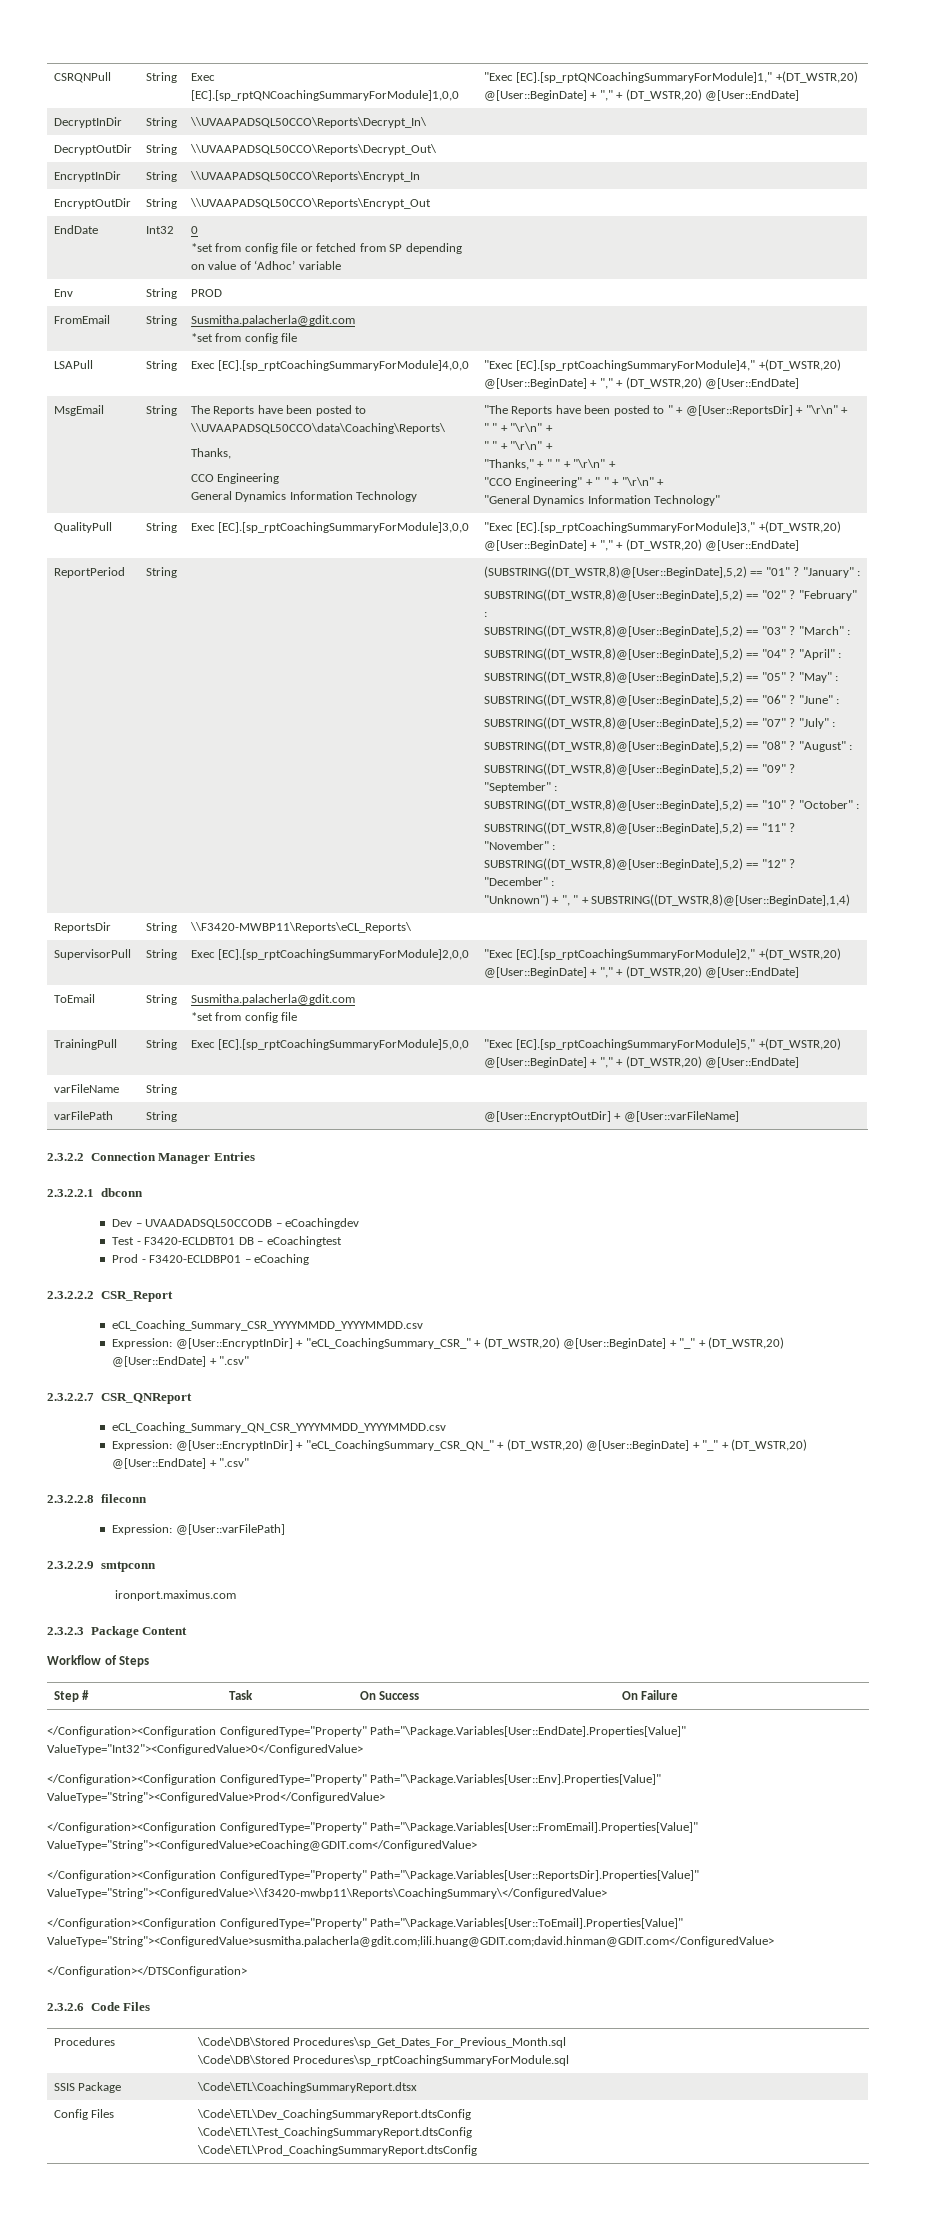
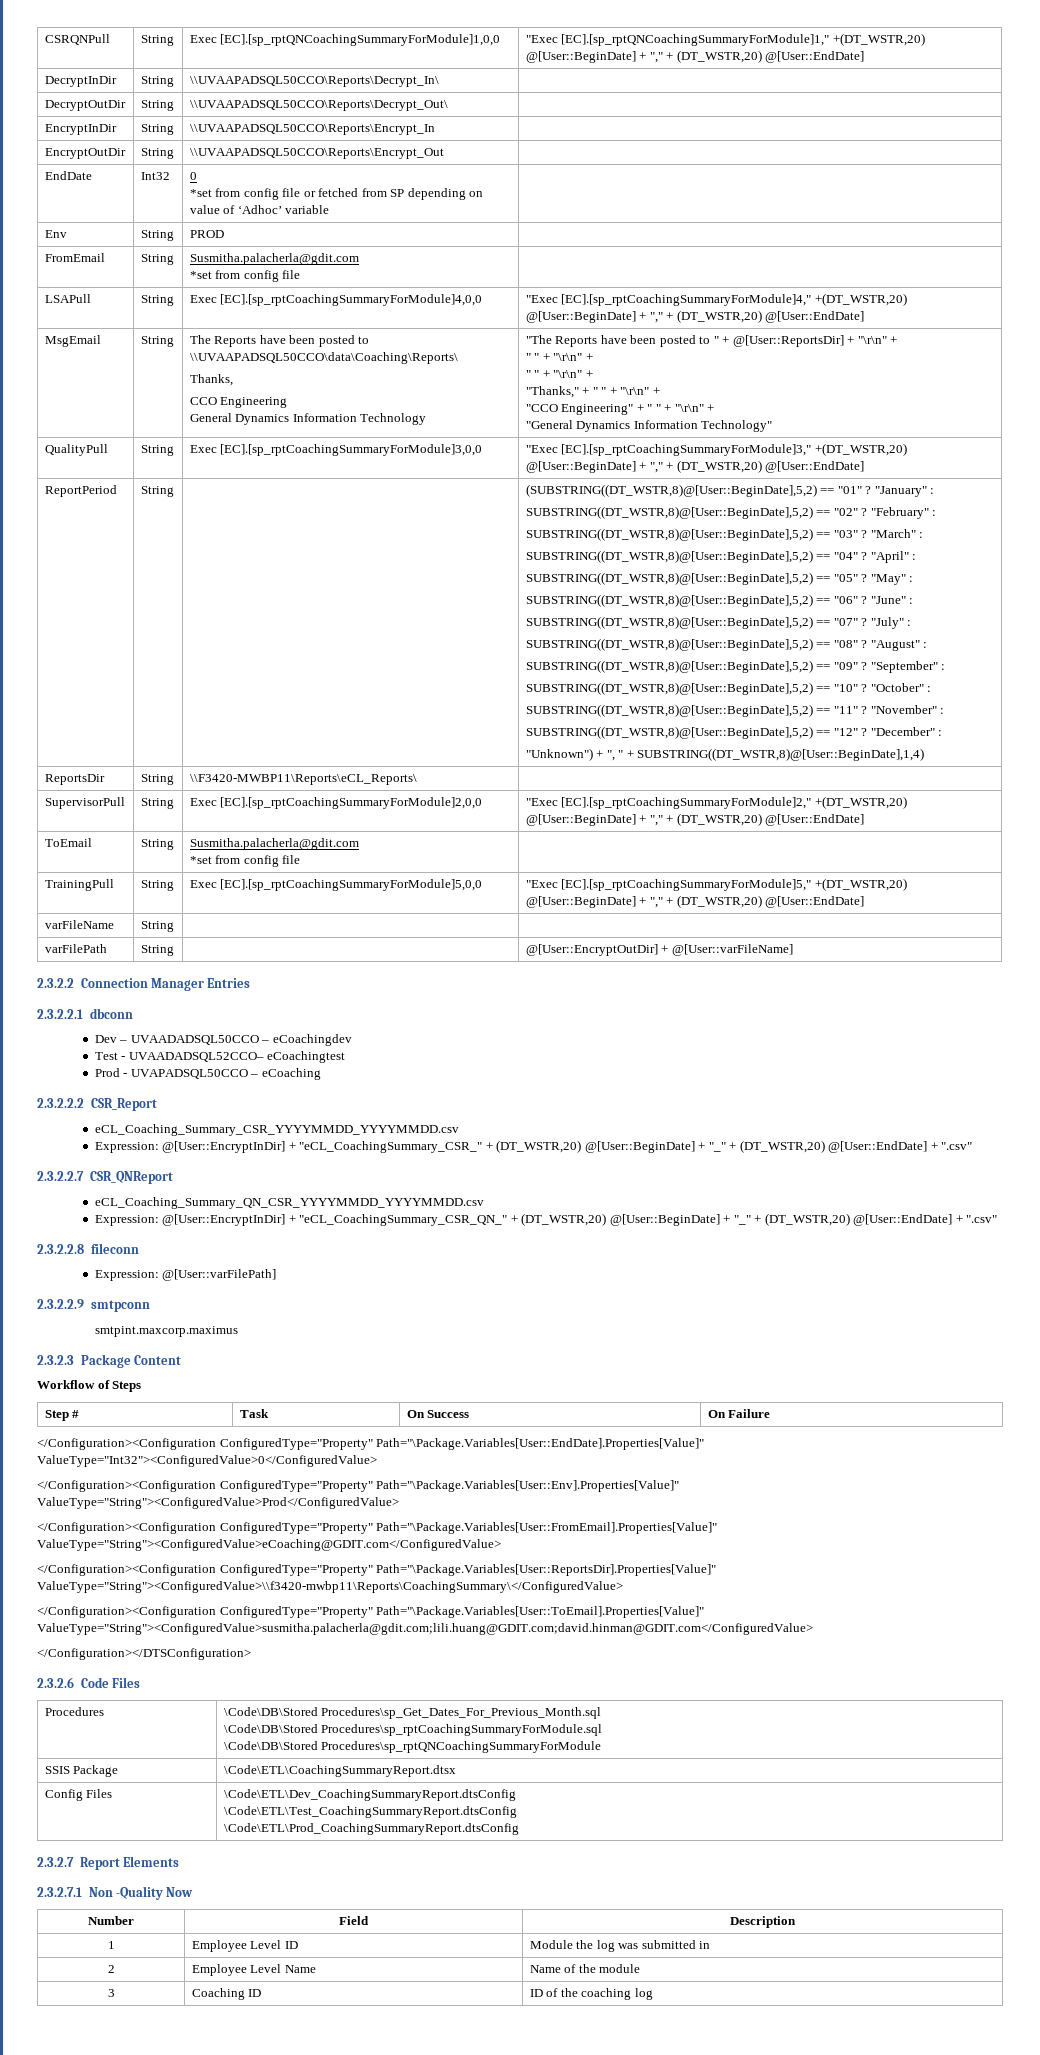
[145,1219,273,1229] UVAADADSQL50CCODB -> [130,1035,259,1045] UVAADADSQL50CCO
[144,1237,264,1245] F3420-ECLDBT01 DB – -> [128,1052,264,1062] UVAADADSQL52CCO–
[149,1255,242,1263] F3420-ECLDBP01 -> [130,1069,248,1079] UVAPADSQL50CCO
[114,1590,236,1601] ironport.maximus.com -> [94,1326,238,1337] smtpint.maxcorp.maximus
(570, 2060) none -> [223,1741,602,1753] // \Code\DB\Stored Procedures\sp_rptQNCoachingSummaryForModule
(477, 2150) none -> [37,1856,179,1870] [37,1886,194,1900] [88,1916,134,1925] [339,1916,369,1925] [730,1916,796,1928] [107,1941,115,1949] [191,1940,298,1952] [529,1940,711,1952] [107,1965,115,1973] [191,1964,316,1976] [529,1964,641,1973] [107,1989,115,1997] [191,1988,262,2000] [529,1988,653,2000] // 2.3.2.7 Report Elements // 2.3.2.7.1 Non -Quality Now // Number | Field | Description // 1 | Employee Level ID | Module the log was submitted in // 2 | Employee Level Name | Name of the module // 3 | Coaching ID | ID of the coaching log

